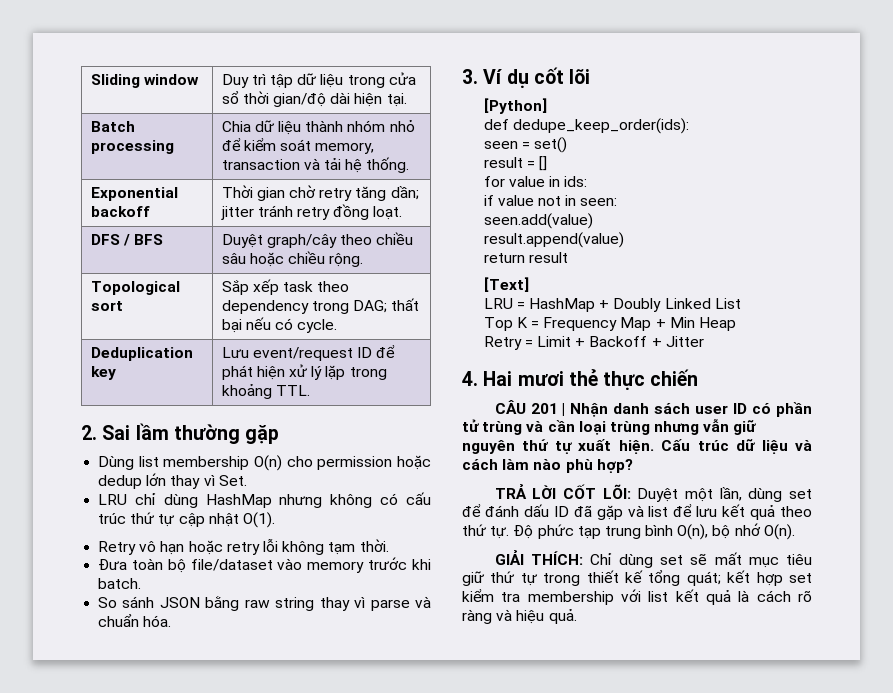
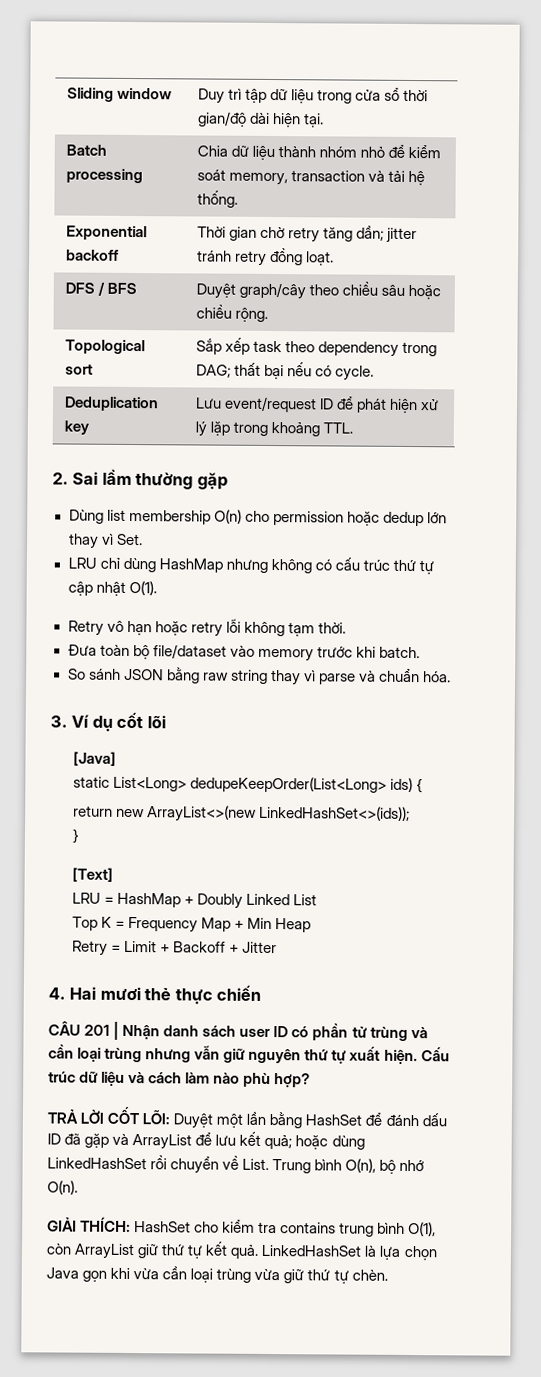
[483,98,547,114] [483,118,689,134] [483,137,568,153] [483,156,548,171] [483,176,588,187] [483,195,618,206] [483,213,593,229] [483,232,624,248] [483,252,568,263] [Python] // def dedupe_keep_order(ids): // seen = set() // result = [] // for value in ids: // if value not in seen: // seen.add(value) // result.append(value) // return result -> [73,751,117,766] [73,776,424,794] [73,805,411,822] [72,828,80,844] [Java] // static List<Long> dedupeKeepOrder(List<Long> ids) { // return new ArrayList<>(new LinkedHashSet<>(ids)); // }
[719,487,812,502] lần, dùng set -> [246,1111,363,1129] lần bằng HashSet
[648,506,669,517] list -> [132,1134,193,1150] ArrayList
[750,505,812,520] [462,524,641,539] quả theo thứ tự. Độ phức tạp trung -> [264,1134,365,1150] [47,1155,312,1174] quả; hoặc dùng LinkedHashSet rồi chuyển về List. Trung
[589,552,812,568] [462,570,812,586] [462,589,812,605] [462,609,577,624] Chỉ dùng set sẽ mất mục tiêu giữ thứ tự trong thiết kế tổng quát; kết hợp set kiểm tra membership với list kết quả là cách rõ ràng và hiệu quả. -> [134,1219,437,1237] [46,1241,438,1261] [46,1266,388,1284] HashSet cho kiểm tra contains trung bình O(1), còn ArrayList giữ thứ tự kết quả. LinkedHashSet là lựa chọn Java gọn khi vừa cần loại trùng vừa giữ thứ tự chèn.

